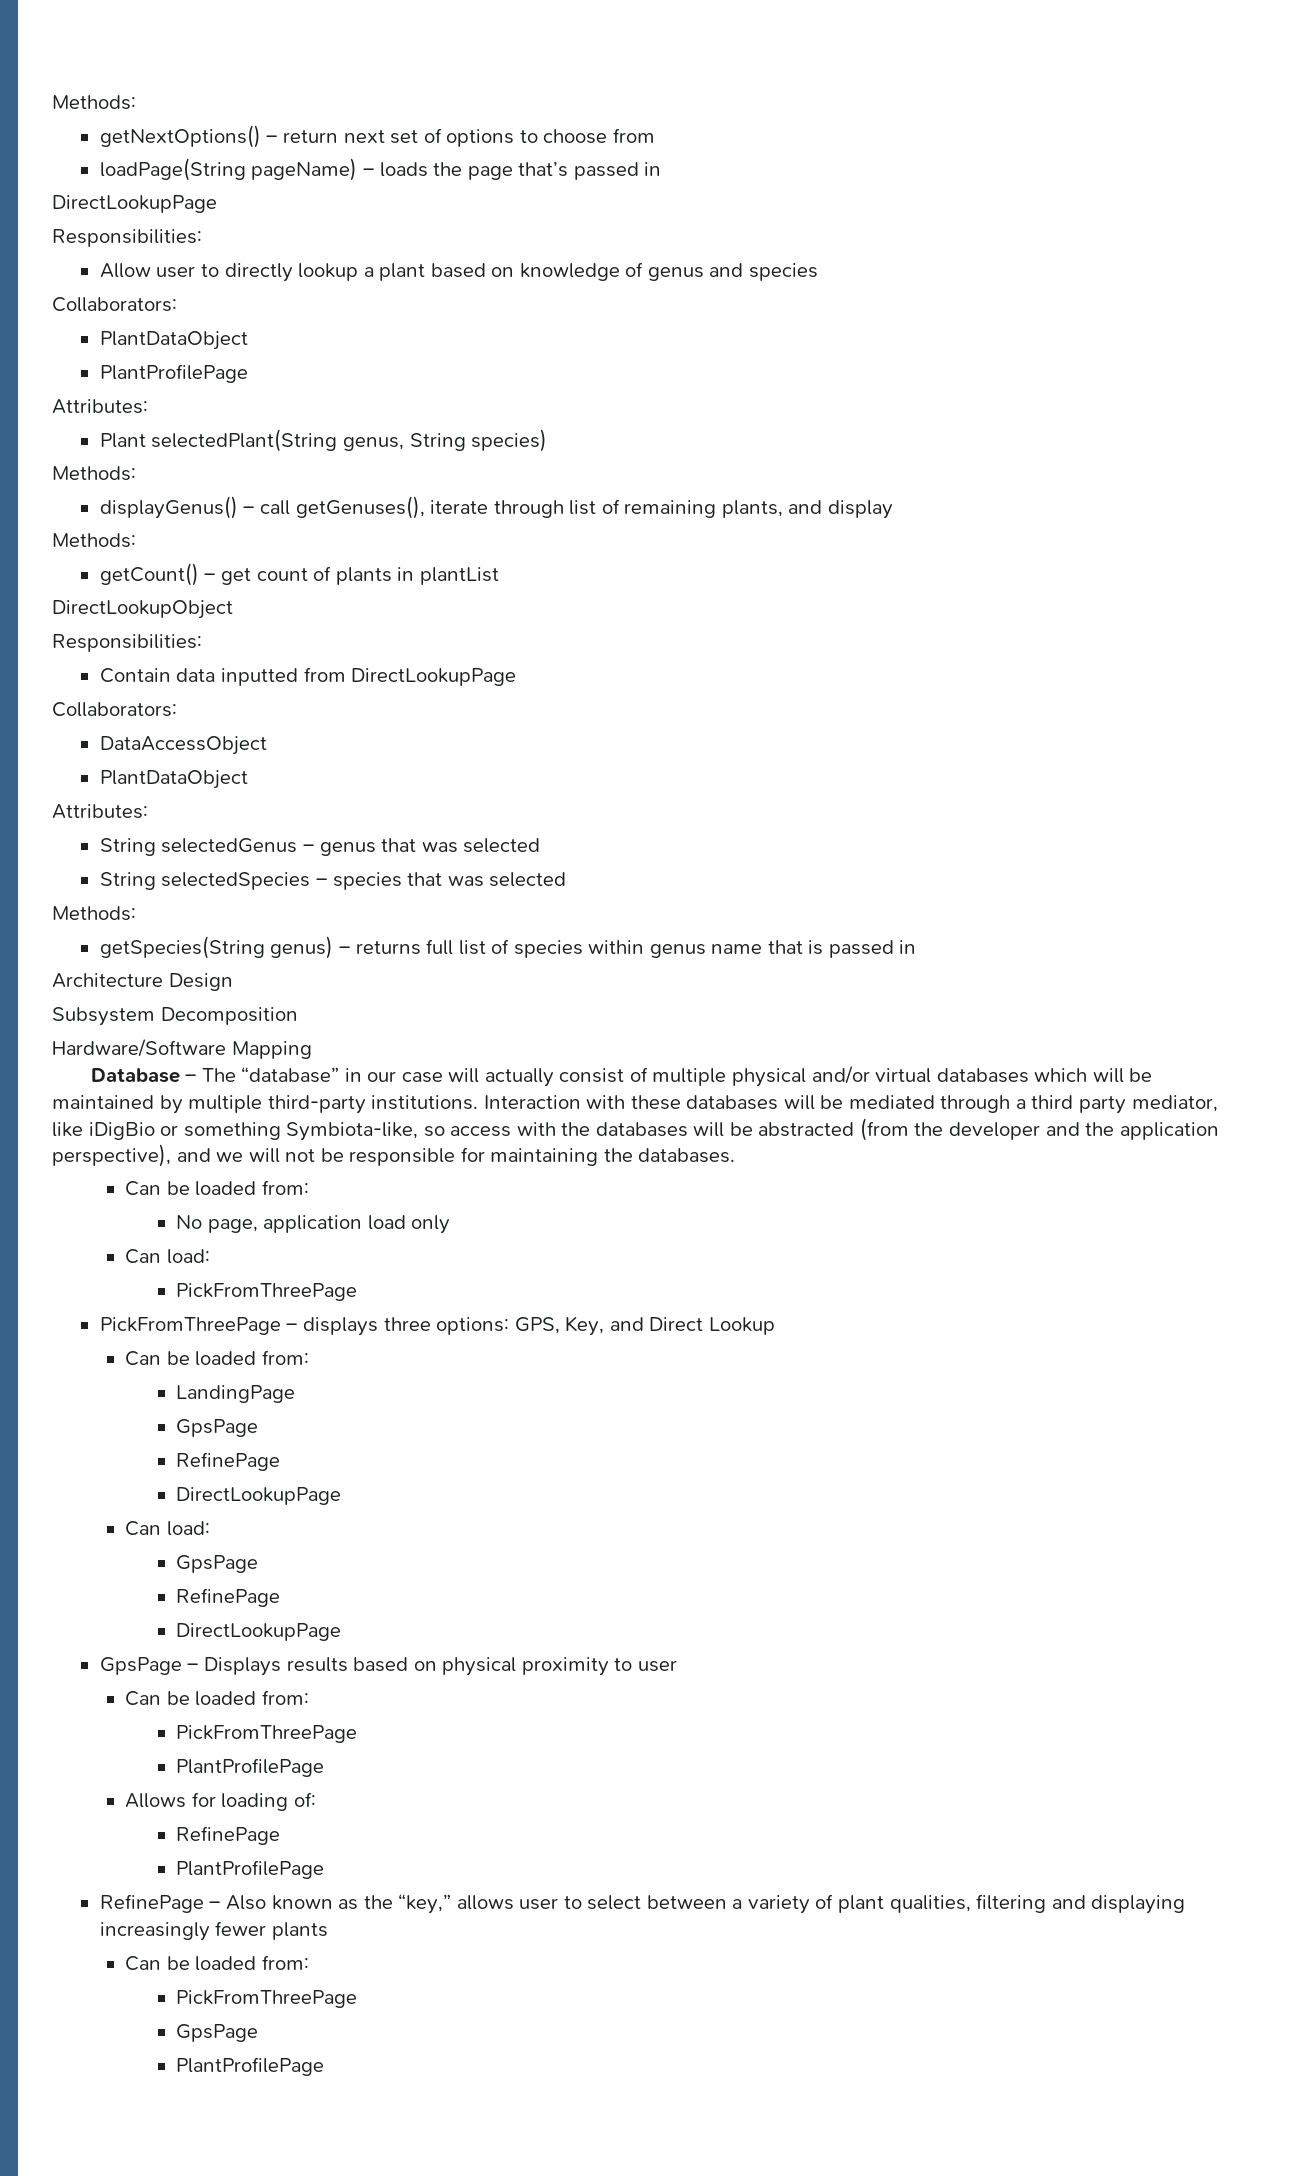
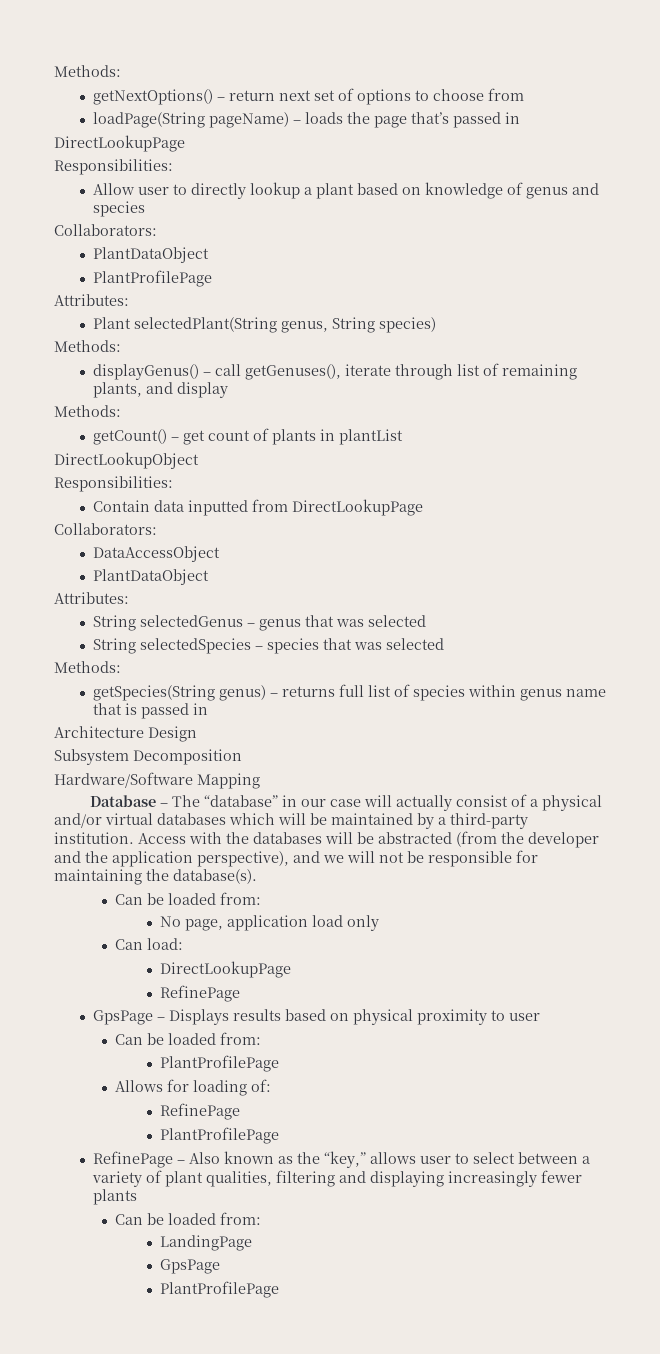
[652,1068,727,1086] multiple -> [529,799,538,807] a
[188,1095,1218,1114] [52,1122,512,1141] multiple third-party institutions. Interaction with these databases will be mediated through a third party mediator, like iDigBio or something Symbiota-like, so access -> [438,813,528,829] [54,832,186,844] a third-party institution. Access
[638,1148,736,1163] databases. -> [173,869,257,884] database(s).
[176,1283,358,1301] [99,1316,775,1336] [125,1350,309,1366] [176,1385,296,1403] [176,1419,259,1437] [176,1452,281,1471] [176,1487,342,1505] [125,1521,210,1536] [176,1555,259,1573] [176,1588,281,1607] [176,1623,342,1641] PickFromThreePage // PickFromThreePage – displays three options: GPS, Key, and Direct Lookup // Can be loaded from: // LandingPage // GpsPage // RefinePage // DirectLookupPage // Can load: // GpsPage // RefinePage // DirectLookupPage -> [160,961,292,978] [160,985,241,1002] DirectLookupPage // RefinePage
[176,1725,358,1743] // PickFromThreePage -> (262, 1038) none
[176,1990,358,2008] PickFromThreePage -> [160,1235,253,1251] LandingPage

